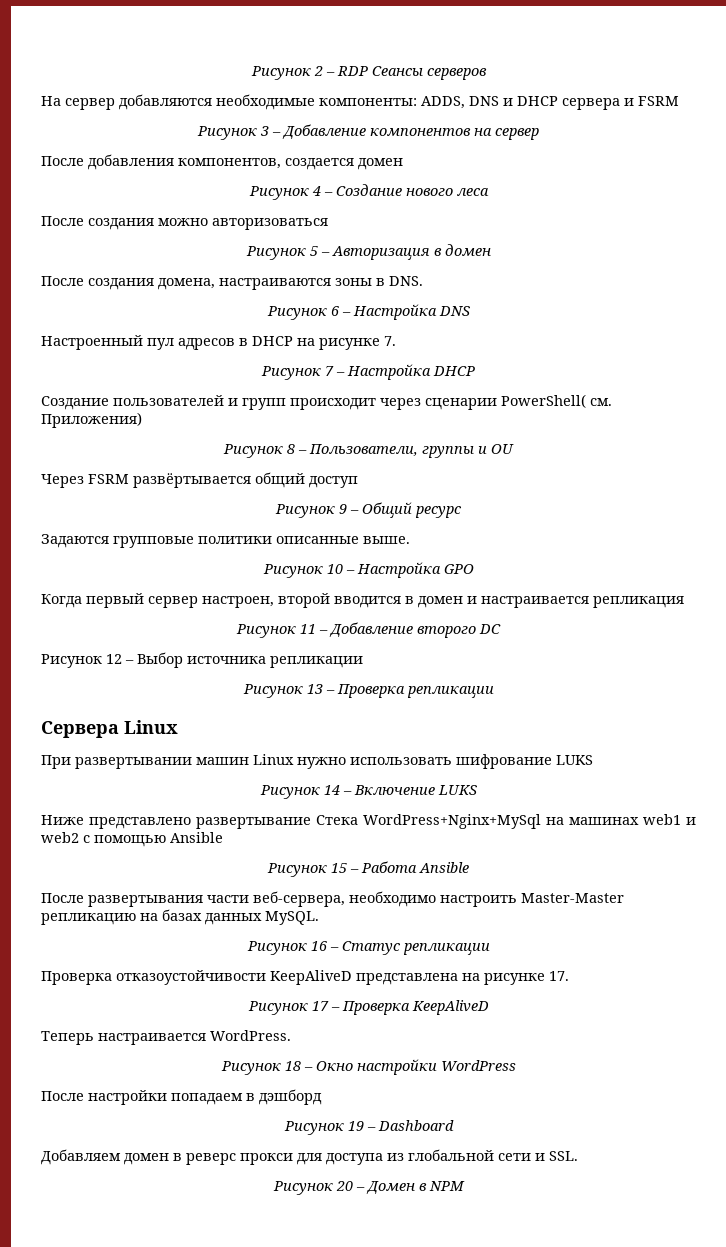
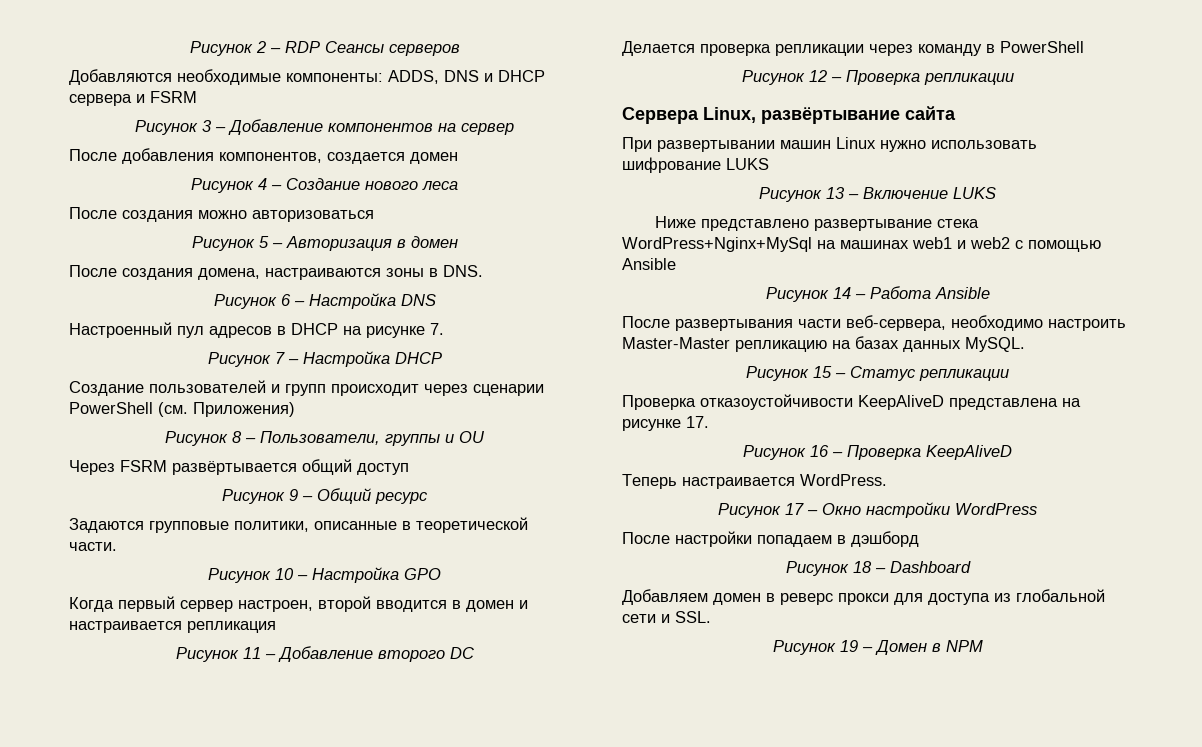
[41,94,212,110] На сервер добавляются -> [69,69,172,85] Добавляются
[501,394,612,408] PowerShell( см. -> [69,402,188,417] PowerShell (см.
[198,536,410,544] политики описанные выше. -> [234,517,528,533] [69,542,117,551] политики, описанные в теоретической части.
[41,652,363,668] [242,684,323,698] Рисунок 12 – Выбор источника репликации // Рисунок 13 -> [622,41,1084,56] [741,70,827,85] Делается проверка репликации через команду в PowerShell // Рисунок 12
[124,720,178,734] Linux -> [703,106,956,124] Linux, развёртывание сайта
[323,785,340,795] 14 -> [826,187,845,199] 13
[316,815,358,825] Стека -> [936,219,979,228] стека
[331,863,347,873] 15 -> [832,287,851,299] 14
[310,941,328,951] 16 -> [813,366,832,378] 15
[311,1001,329,1011] 17 -> [810,445,829,457] 16
[284,1061,301,1071] 18 -> [785,503,804,515] 17
[347,1121,364,1131] 19 -> [852,561,872,573] 18
[335,1181,353,1191] 20 -> [839,640,858,652] 19

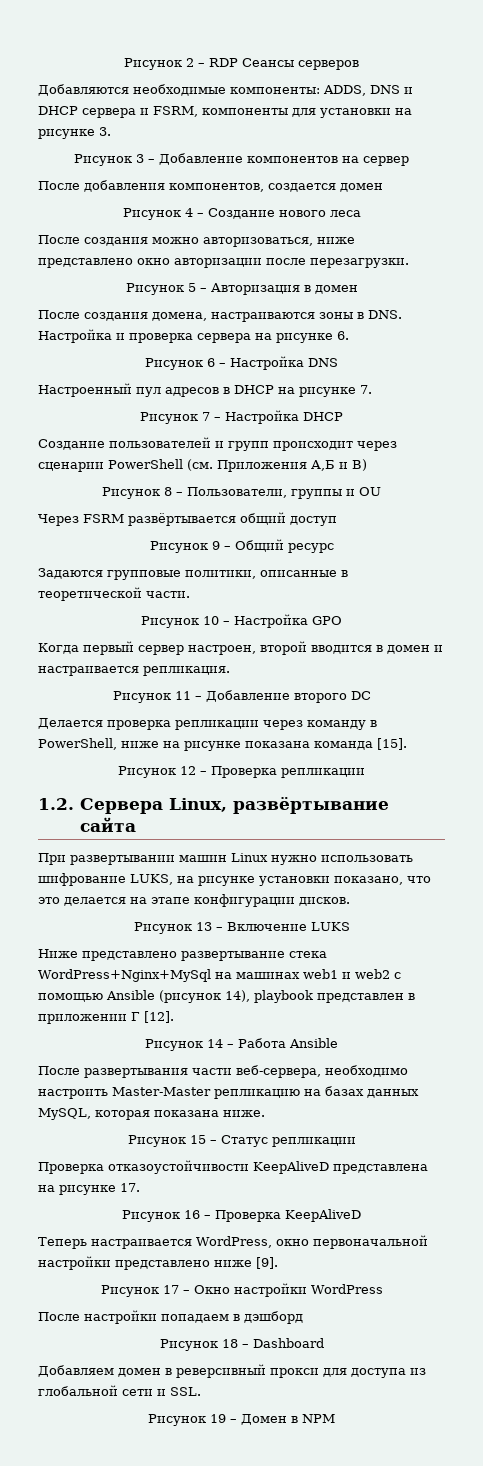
[150,91,197,103] FSRM -> [153,106,412,118] [38,127,111,139] FSRM, компоненты для установки на рисунке 3.
[252,210,374,222] авторизоваться -> [203,237,355,247] [38,258,409,268] авторизоваться, ниже представлено окно авторизации после перезагрузки.
(483, 271) none -> [38,329,349,343] Настройка и проверка сервера на рисунке 6.
[193,402,295,417] Приложения) -> [217,459,367,472] Приложения А,Б и В)
[187,621,276,633] репликация -> [143,666,230,676] репликация.
[1000,41,1084,53] PowerShell -> [38,738,407,751] PowerShell, ниже на рисунке показана команда [15].
(1014, 79) none -> [38,798,74,810] 1.2.
[726,158,769,170] LUKS -> [130,874,431,886] [38,894,350,907] LUKS, на рисунке установки показано, что это делается на этапе конфигурации дисков.
(676, 264) none -> [159,990,415,1003] [38,1011,174,1024] (рисунок 14), playbook представлен в приложении Г [12].
[965,337,1025,352] MySQL. -> [38,1108,265,1120] MySQL, которая показана ниже.
[800,474,887,486] WordPress. -> [196,1235,428,1249] [38,1256,278,1270] WordPress, окно первоначальной настройки представлено ниже [9].
[780,593,833,605] реверс -> [176,1364,266,1378] реверсивный

